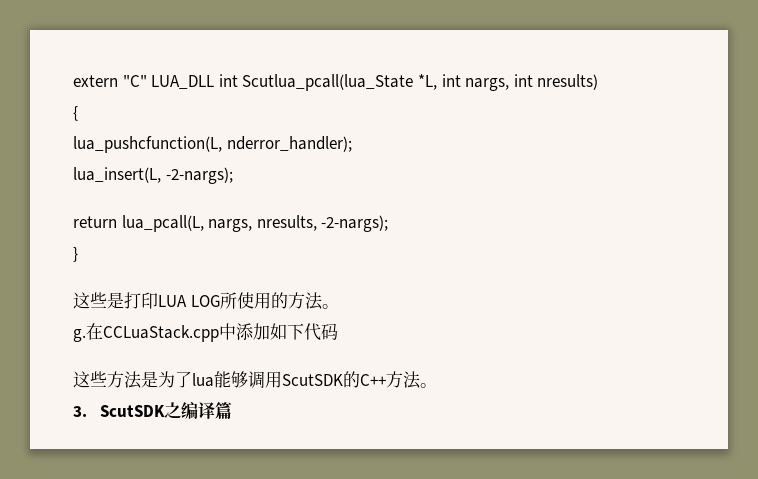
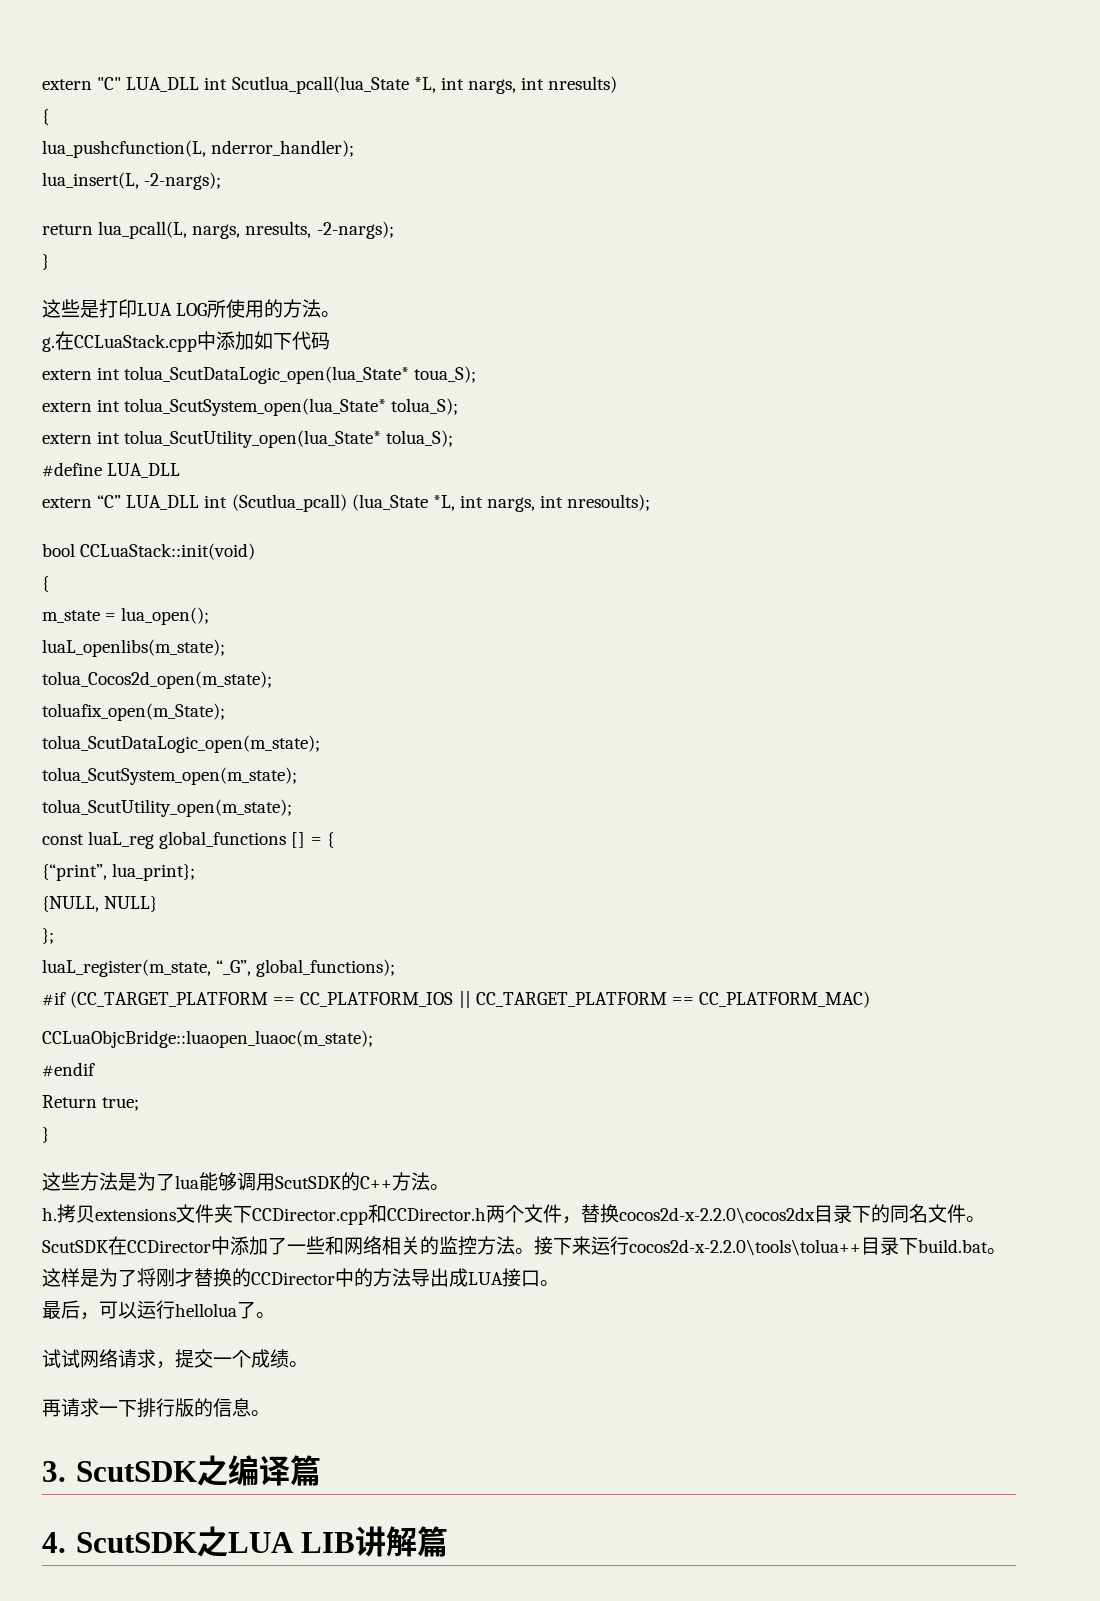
(338, 331) none -> [42,366,477,384] [42,398,459,416] [42,430,454,448] [42,462,181,478] [42,494,651,512] [42,543,256,560] [42,576,49,592] [42,607,210,625] [42,639,225,657] [42,671,272,689] [42,703,225,721] [42,735,320,753] [42,767,297,785] [42,799,292,817] [42,831,334,849] [42,863,196,881] [42,896,158,912] [42,928,54,944] [42,959,396,977] [42,991,870,1008] [42,1030,373,1048] [42,1062,95,1077] [42,1095,140,1111] [42,1127,49,1143] // extern int tolua_ScutDataLogic_open(lua_State* toua_S); // extern int tolua_ScutSystem_open(lua_State* tolua_S); // extern int tolua_ScutUtility_open(lua_State* tolua_S); // #define LUA_DLL // extern “C” LUA_DLL int (Scutlua_pcall) (lua_State *L, int nargs, int nresoults); // bool CCLuaStack::init(void) // { // m_state = lua_open(); // luaL_openlibs(m_state); // tolua_Cocos2d_open(m_state); // toluafix_open(m_State); // tolua_ScutDataLogic_open(m_state); // tolua_ScutSystem_open(m_state); // tolua_ScutUtility_open(m_state); // const luaL_reg global_functions [] = { // {“print”, lua_print}; // {NULL, NULL} // }; // luaL_register(m_state, “_G”, global_functions); // #if (CC_TARGET_PLATFORM == CC_PLATFORM_IOS || CC_TARGET_PLATFORM == CC_PLATFORM_MAC) // CCLuaObjcBridge::luaopen_luaoc(m_state); // #endif // Return true; // }
[73,402,216,419] 3. ScutSDK之编译 -> [42,1204,985,1225] [42,1236,1006,1256] [42,1268,559,1287] [42,1300,275,1320] [42,1349,308,1369] [42,1398,270,1418] [42,1455,321,1486] [42,1526,417,1557] h.拷贝extensions文件夹下CCDirector.cpp和CCDirector.h两个文件，替换cocos2d-x-2.2.0\cocos2dx目录下的同名文件。ScutSDK在CCDirector中添加了一些和网络相关的监控方法。接下来运行cocos2d-x-2.2.0\tools\tolua++目录下build.bat。这样是为了将刚才替换的CCDirector中的方法导出成LUA接口。 // 最后，可以运行hellolua了。 // 试试网络请求，提交一个成绩。 // 再请求一下排行版的信息。 // 3. ScutSDK之编译篇 // 4. ScutSDK之LUA LIB讲解

